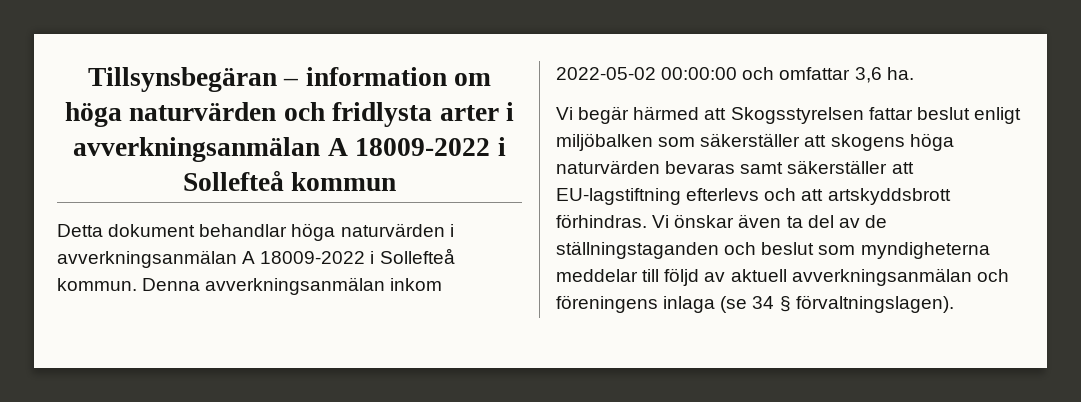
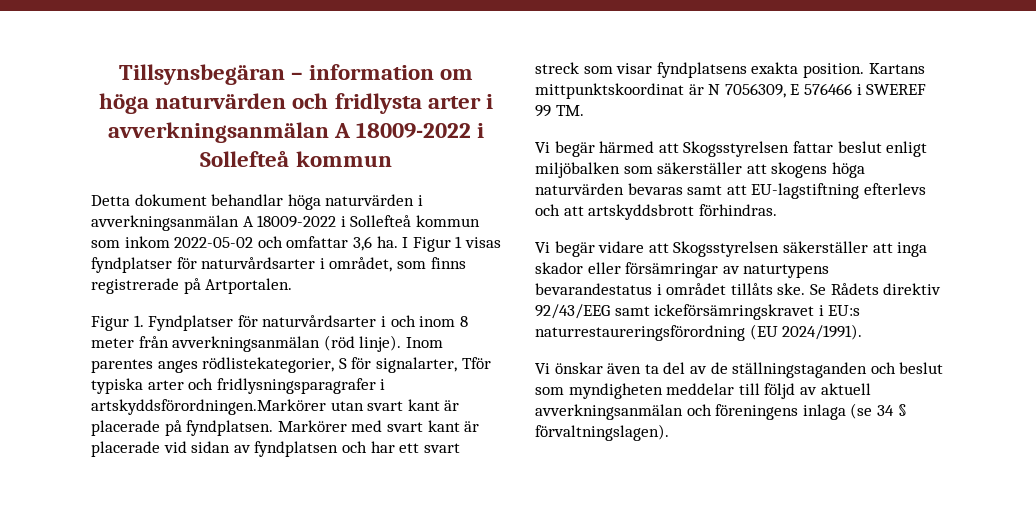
[57,277,386,295] kommun. Denna avverkningsanmälan -> [415,215,480,227] [91,240,120,248] kommun som
[661,67,738,80] 00:00:00 -> (254, 242) none
(914, 73) none -> [402,236,501,252] [91,257,466,273] [91,278,293,294] [91,315,468,331] [91,335,443,352] [91,357,491,373] [91,378,386,394] [91,399,460,415] [91,420,480,436] [91,441,460,457] [535,62,925,78] [535,83,927,99] [535,105,584,117] I Figur 1 visas fyndplatser för naturvårdsarter i området, som finns registrerade på Artportalen. // Figur 1. Fyndplatser för naturvårdsarter i och inom 8 meter från avverkningsanmälan (röd linje). Inom parentes anges rödlistekategorier, S för signalarter, Tför typiska arter och fridlysningsparagrafer i artskyddsförordningen.Markörer utan svart kant är placerade på fyndplatsen. Markörer med svart kant är placerade vid sidan av fyndplatsen och har ett svart streck som visar fyndplatsens exakta position. Kartans mittpunktskoordinat är N 7056309, E 576466 i SWEREF 99 TM.
[787,160,888,174] säkerställer -> (723, 190) none
(647, 221) none -> [535,241,928,257] [535,262,830,278] [535,283,942,295] [535,304,861,320] [535,324,863,341] // Vi begär vidare att Skogsstyrelsen säkerställer att inga skador eller försämringar av naturtypens bevarandestatus i området tillåts ske. Se Rådets direktiv 92/43/EEG samt ickeförsämringskravet i EU:s naturrestaureringsförordning (EU 2024/1991). //
[860,242,990,259] myndigheterna -> [568,383,663,399] myndigheten

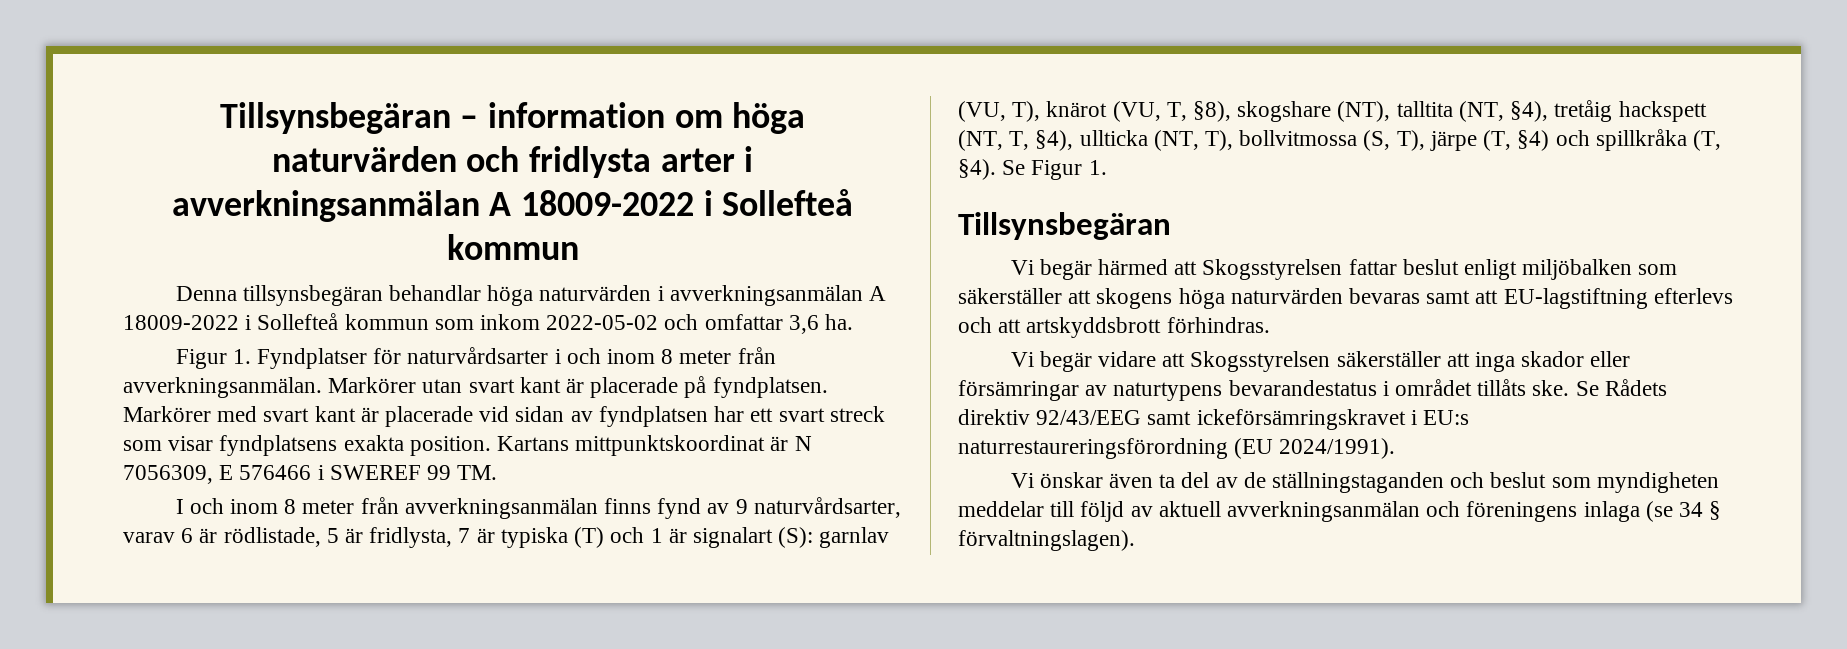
[91,194,207,206] Detta dokument -> [175,285,383,306] Denna tillsynsbegäran
[402,236,501,252] [91,257,466,273] [91,278,293,294] I Figur 1 visas fyndplatser för naturvårdsarter i området, som finns registrerade på Artportalen. -> (854, 322) none
[172,335,443,352] [91,357,491,373] [91,378,386,394] [91,399,326,415] avverkningsanmälan (röd linje). Inom parentes anges rödlistekategorier, S för signalarter, Tför typiska arter och fridlysningsparagrafer i artskyddsförordningen.Markörer -> [123,377,417,398] avverkningsanmälan. Markörer
[341,441,367,453] och -> (708, 416) none
(584, 110) none -> [175,497,901,519] [123,527,890,548] [958,100,1707,122] [958,129,1721,151] [958,159,1107,180] [958,212,1171,240] // I och inom 8 meter från avverkningsanmälan finns fynd av 9 naturvårdsarter, varav 6 är rödlistade, 5 är fridlysta, 7 är typiska (T) och 1 är signalart (S): garnlav (VU, T), knärot (VU, T, §8), skogshare (NT), talltita (NT, §4), tretåig hackspett (NT, T, §4), ullticka (NT, T), bollvitmossa (S, T), järpe (T, §4) och spillkråka (T, §4). Se Figur 1. // Tillsynsbegäran

